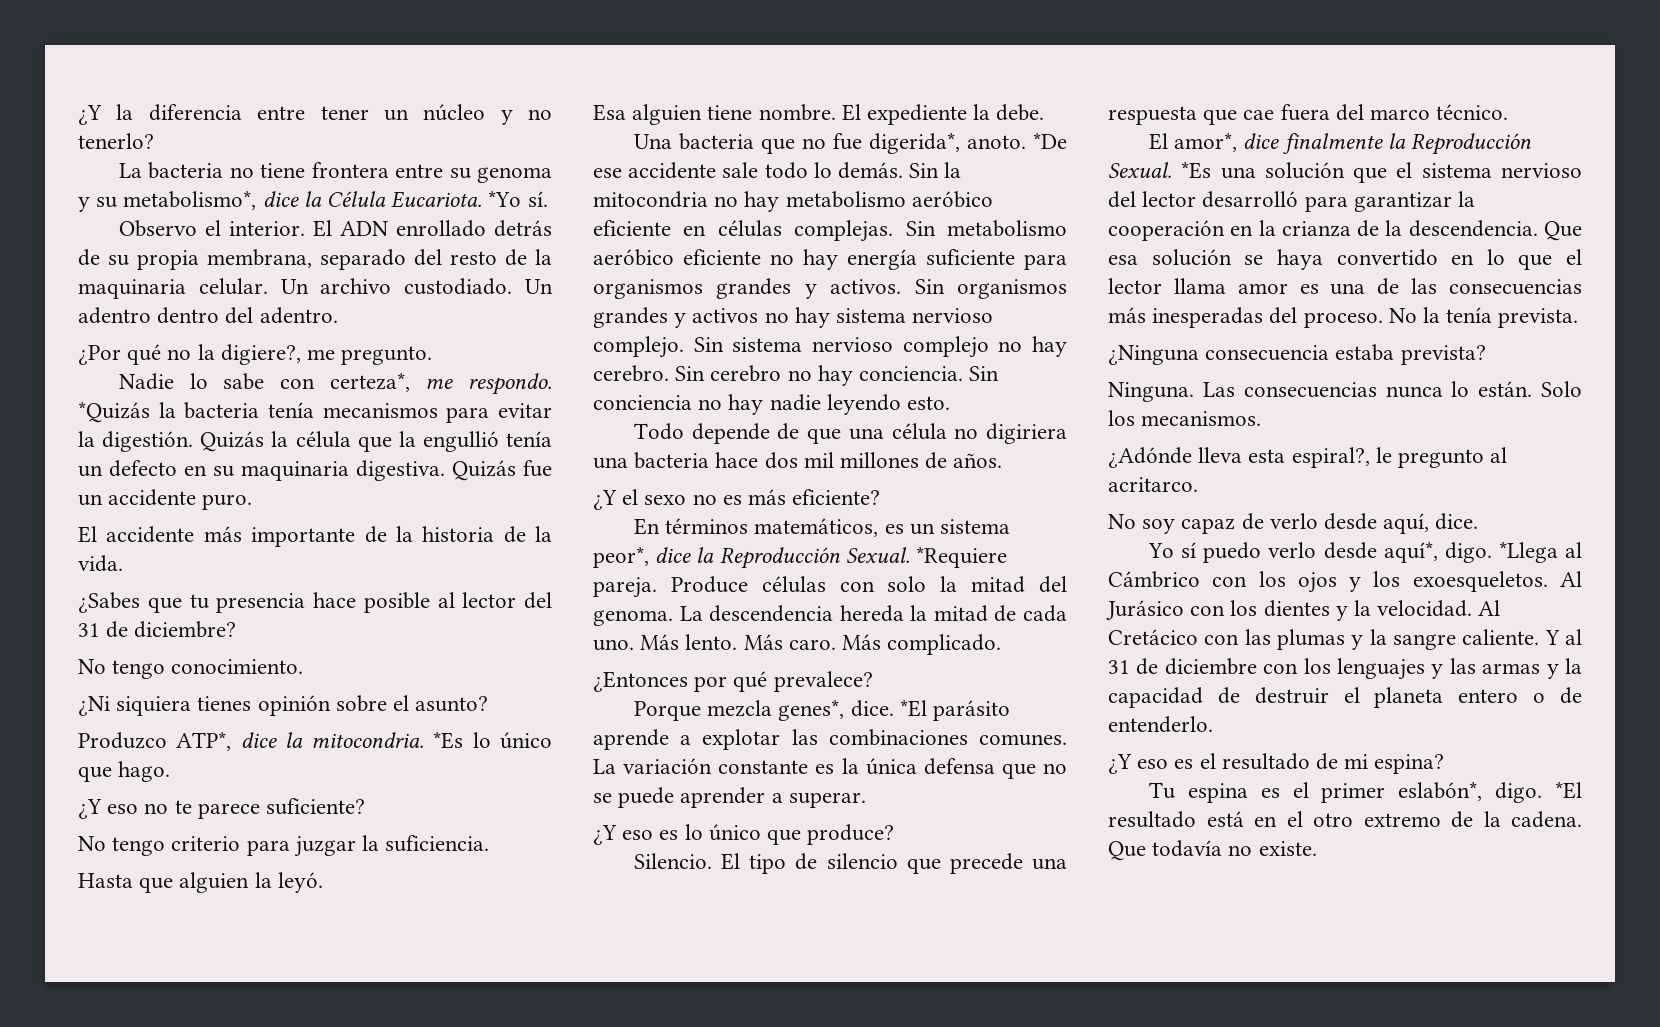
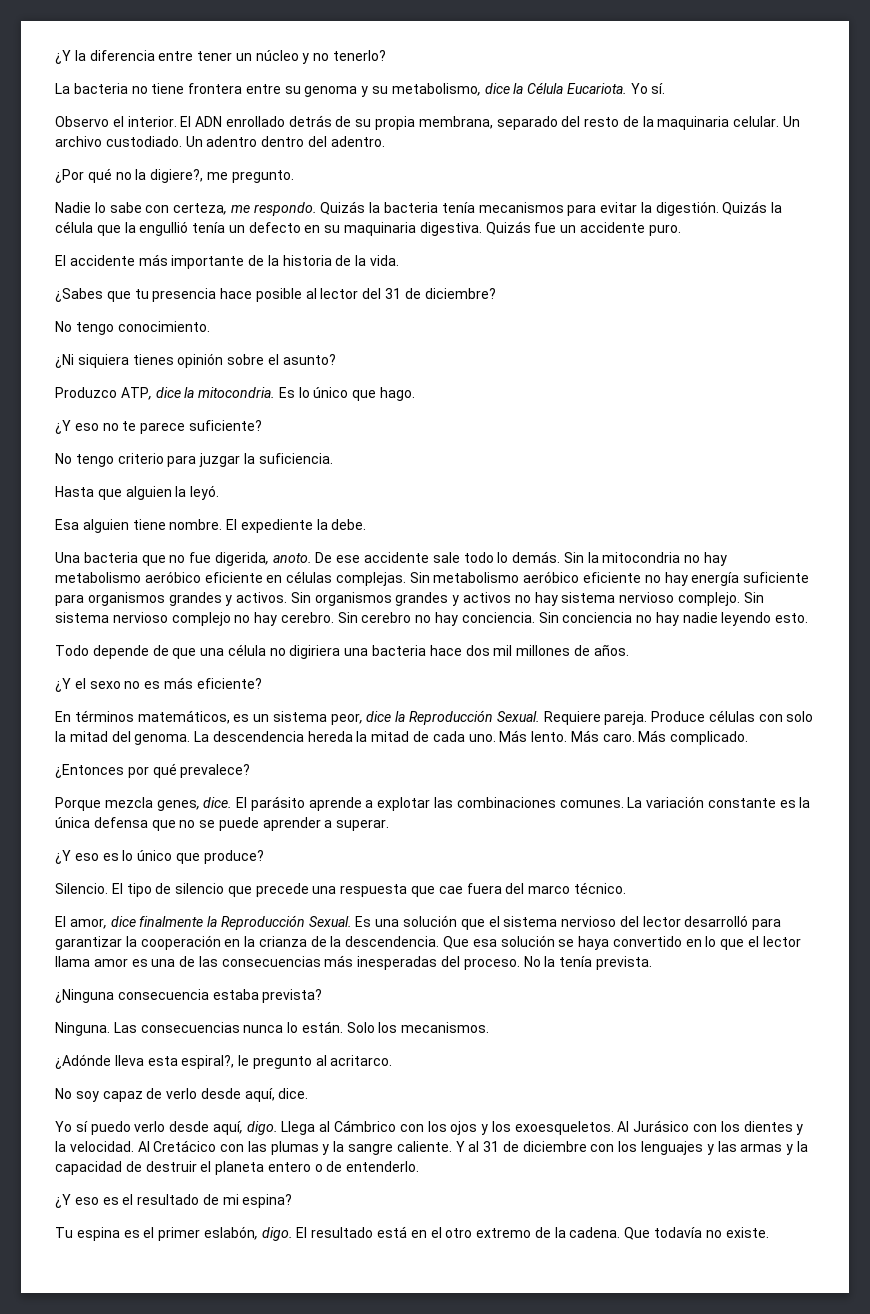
[123,190,257,210] metabolismo*, -> [391,83,481,96] metabolismo,
[488,190,522,207] *Yo -> [630,83,648,94] Yo
[329,372,410,392] certeza*, -> [173,203,228,215] certeza,
[78,401,150,423] *Quizás -> [320,201,366,215] Quizás
[176,731,232,751] ATP*, -> [120,387,152,400] ATP,
[433,731,464,749] *Es -> [278,387,295,398] Es
[868,132,1067,154] digerida*, anoto. *De -> [214,552,333,566] digerida, anoto. De
[593,546,649,568] peor*, -> [330,713,363,725] peor,
[916,546,1008,568] *Requiere -> [543,711,601,725] Requiere
[778,699,927,721] genes*, dice. *El -> [156,797,248,811] genes, dice. El
[1174,132,1238,152] amor*, -> [69,918,107,929] amor,
[1181,161,1212,179] *Es -> [355,916,372,927] Es
[1383,541,1558,563] aquí*, digo. *Llega -> [212,1121,316,1135] aquí, digo. Llega
[1398,781,1582,803] eslabón*, digo. *El -> [203,1226,308,1241] eslabón, digo. El

